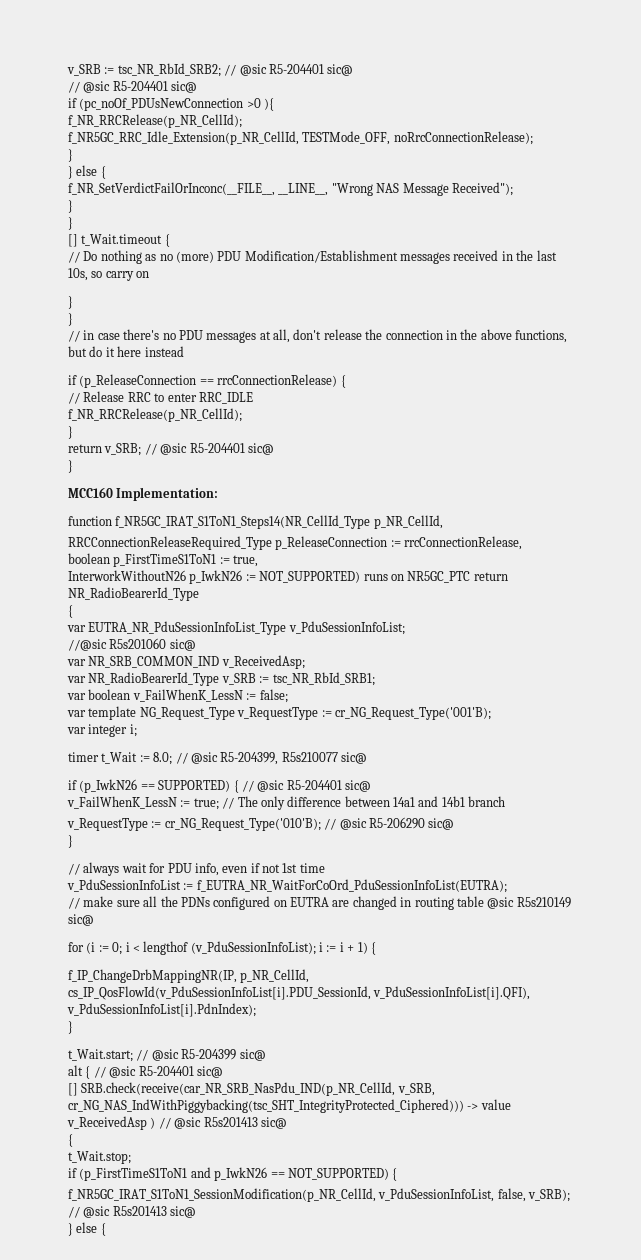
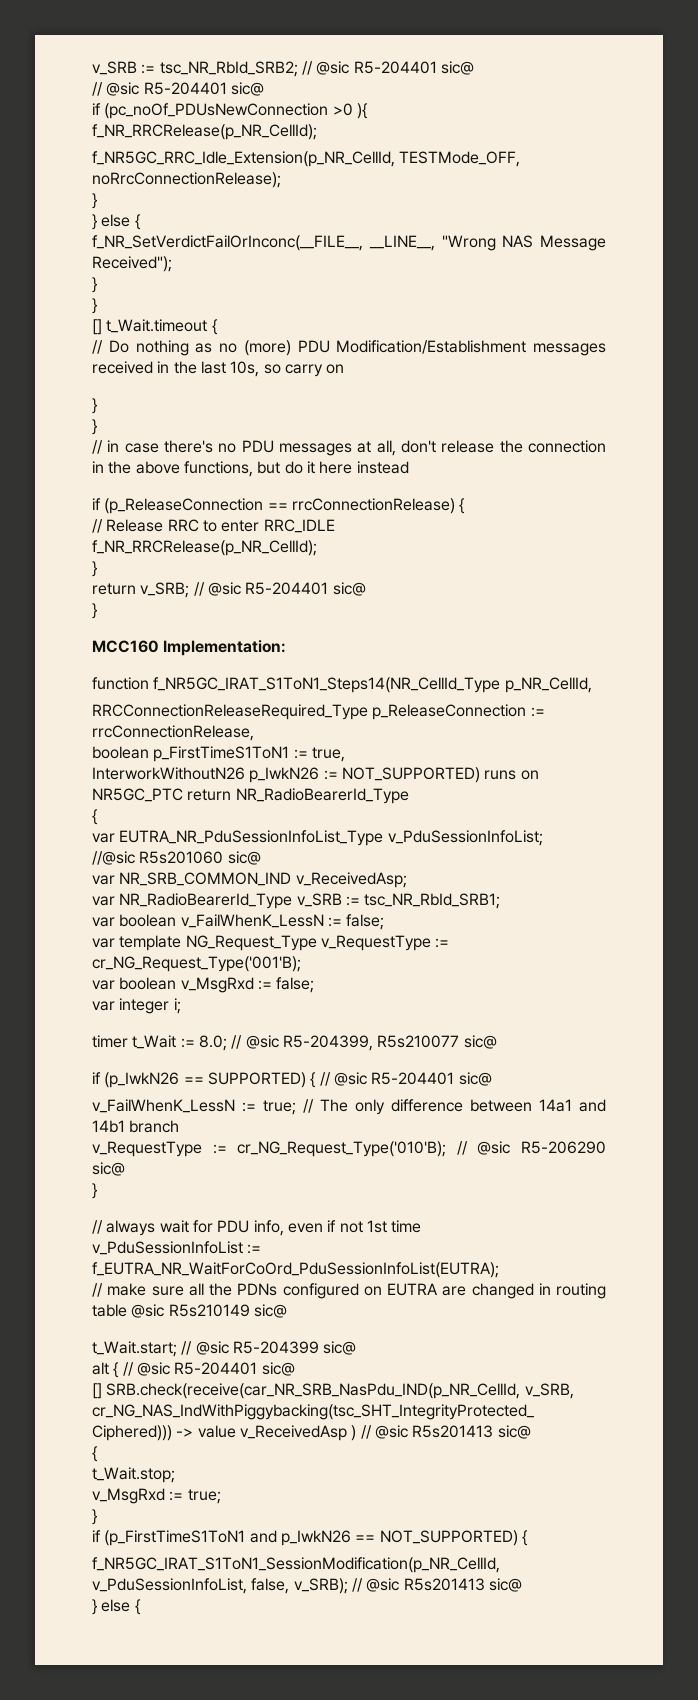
(491, 713) none -> [92,977,315,993] // var boolean v_MsgRxd := false;
[68,941,376,955] [68,969,310,983] [68,986,531,1000] [67,1003,256,1017] [68,1021,73,1034] // for (i := 0; i < lengthof (v_PduSessionInfoList); i := i + 1) { // f_IP_ChangeDrbMappingNR(IP, p_NR_CellId, cs_IP_QosFlowId(v_PduSessionInfoList[i].PDU_SessionId, v_PduSessionInfoList[i].QFI), v_PduSessionInfoList[i].PdnIndex); // } -> (287, 1311) none
(131, 1157) none -> [92,1488,221,1504] [92,1509,97,1525] // v_MsgRxd := true; // }

